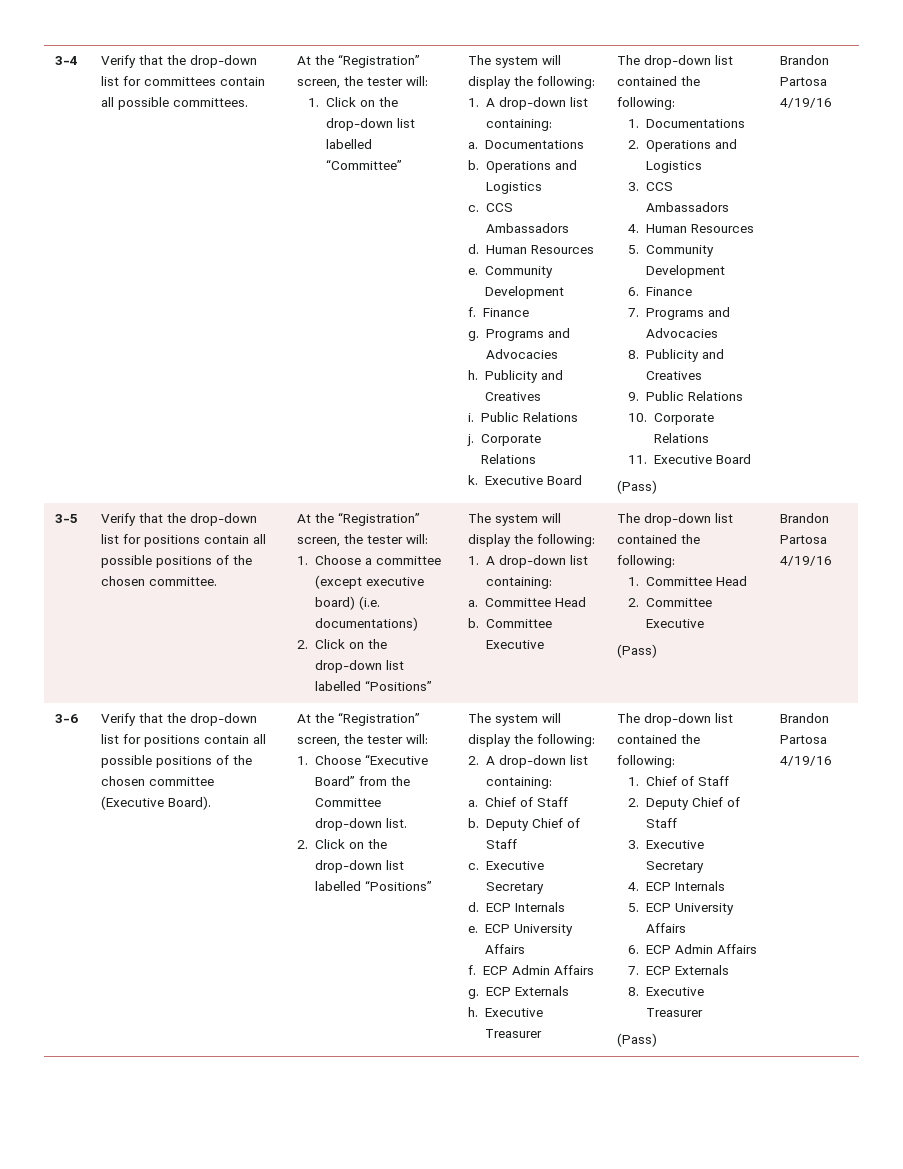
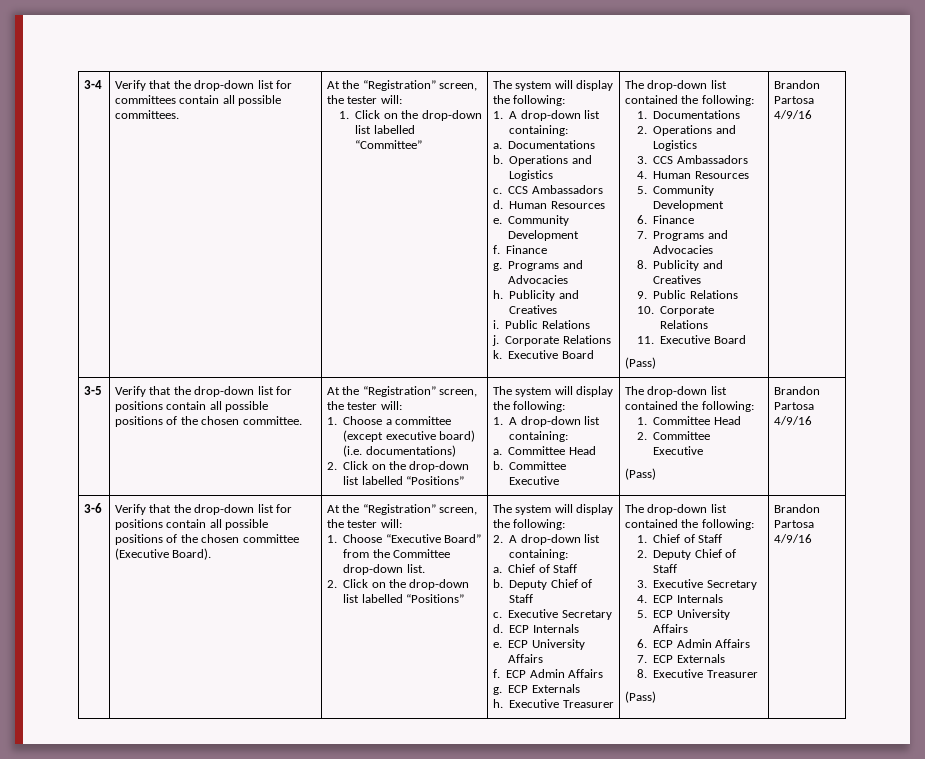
[780,98,833,108] 4/19/16 -> [774,110,813,119] 4/9/16
[780,556,833,566] 4/19/16 -> [774,416,813,425] 4/9/16
[780,756,833,766] 4/19/16 -> [774,534,813,543] 4/9/16

